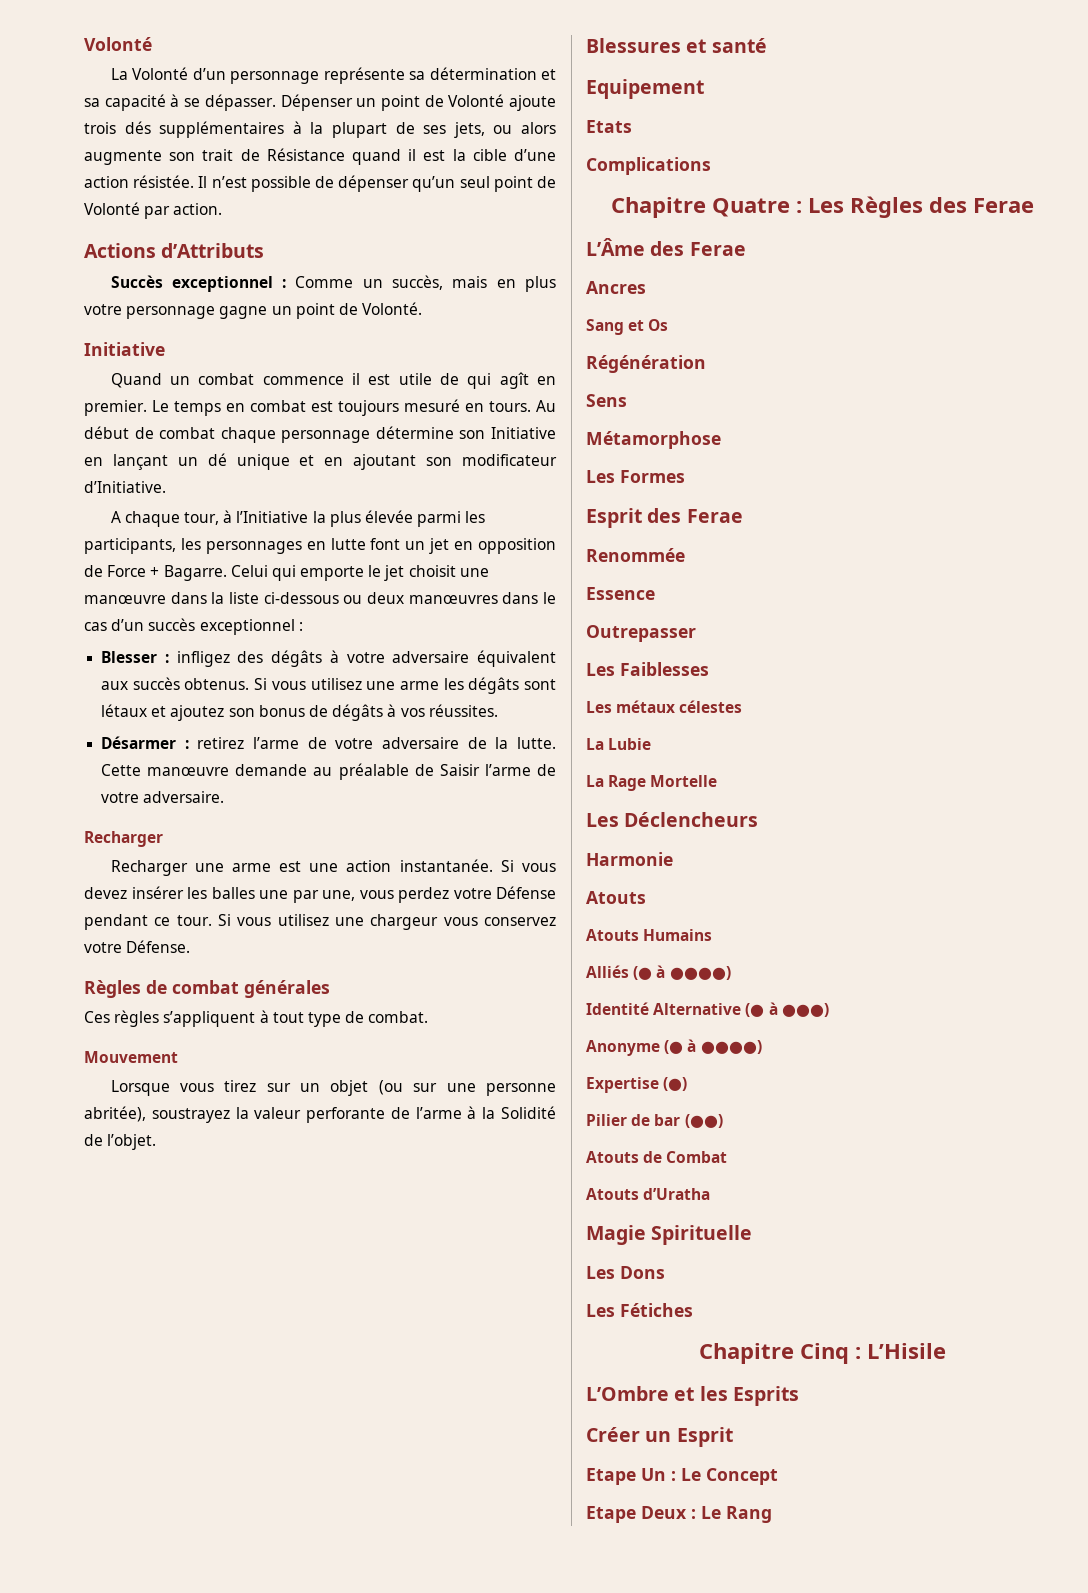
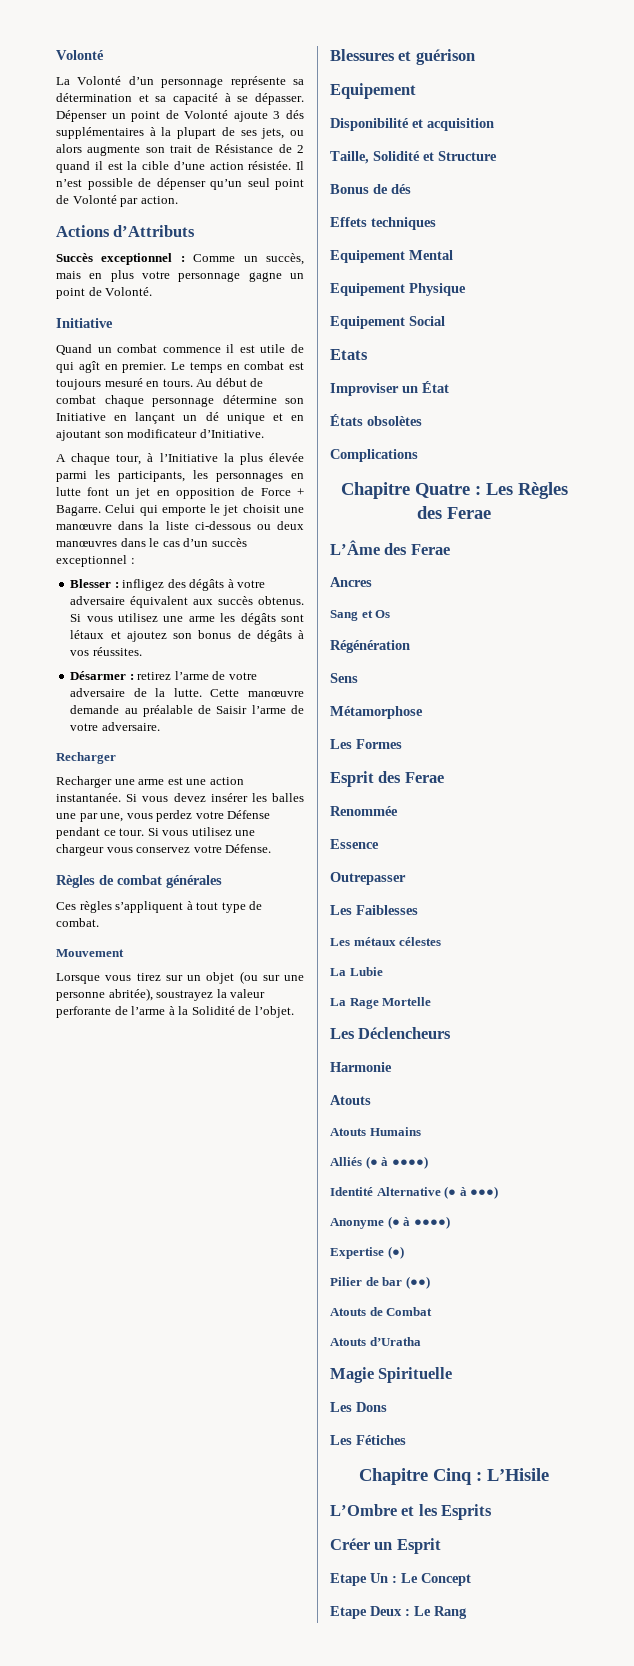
[84,122,116,134] trois -> [273,111,281,119] 3
(345, 154) none -> [278,144,304,153] de 2
[711,38,767,53] santé -> [415,49,475,65] guérison
[586,120,632,133] Etats -> [330,118,494,131] [330,151,497,164] [330,184,411,194] [330,217,436,230] [330,250,453,263] [330,283,466,296] [330,316,445,329] [330,349,368,360] [330,381,449,396] [330,414,422,426] Disponibilité et acquisition // Taille, Solidité et Structure // Bonus de dés // Effets techniques // Equipement Mental // Equipement Physique // Equipement Social // Etats // Improviser un État // États obsolètes

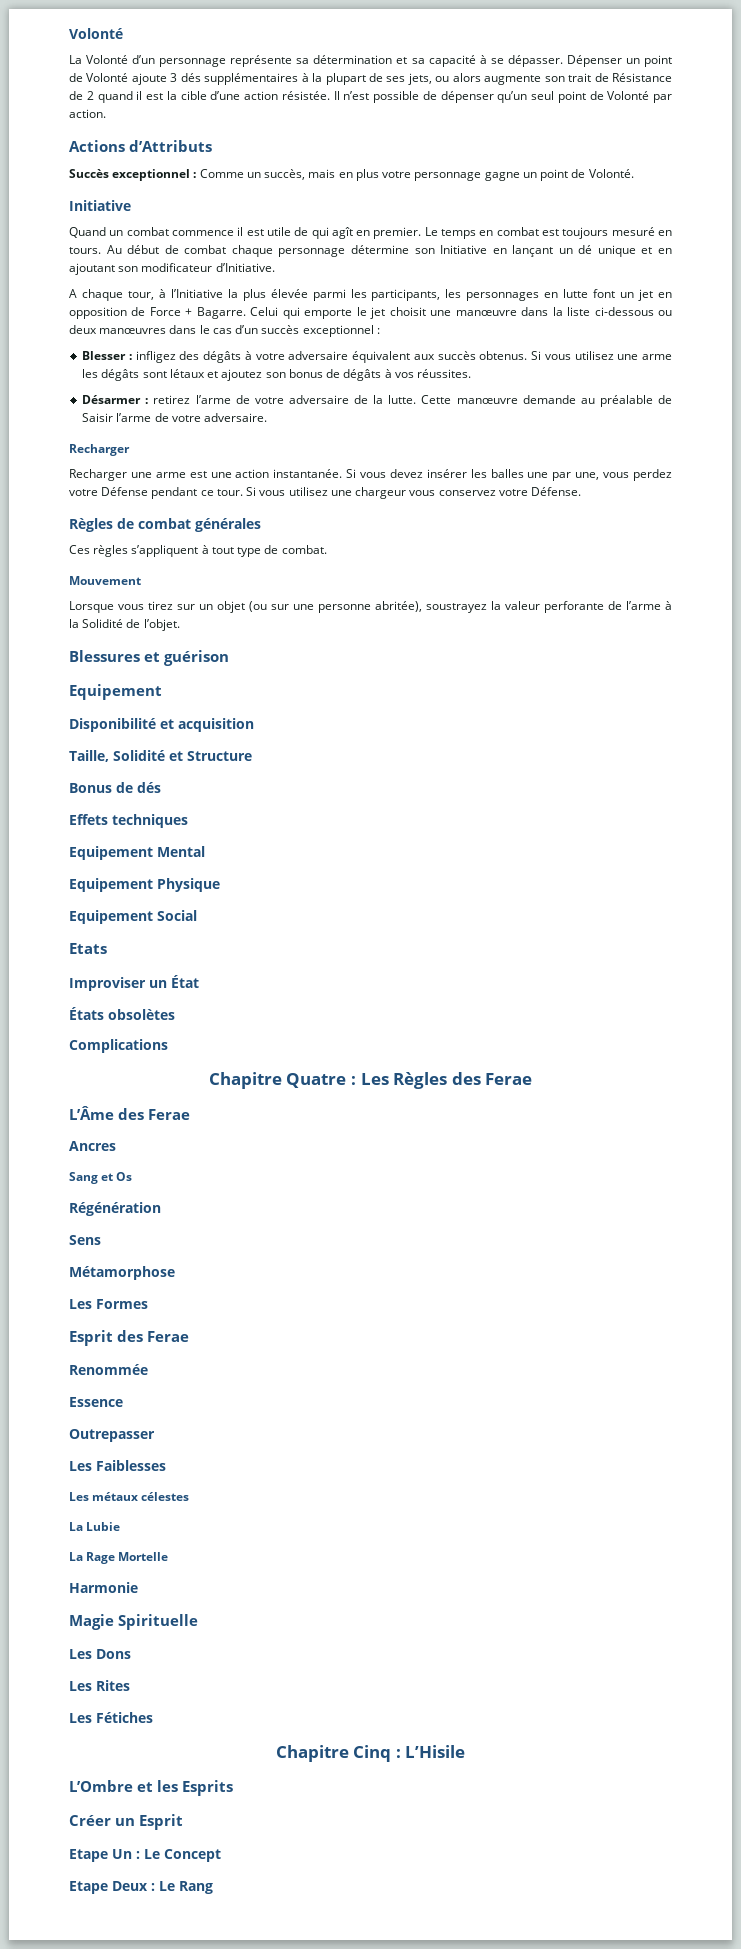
[330,1027,452,1039] // Les Déclencheurs -> (169, 1556) none
[330,1095,371,1105] [330,1127,421,1136] [330,1156,428,1169] [330,1186,499,1199] [330,1216,450,1229] [330,1246,404,1259] [330,1276,430,1289] [330,1307,433,1316] [330,1337,421,1346] // Atouts // Atouts Humains // Alliés (● à ●●●●) // Identité Alternative (● à ●●●) // Anonyme (● à ●●●●) // Expertise (●) // Pilier de bar (●●) // Atouts de Combat // Atouts d’Uratha -> (138, 1587) none
(387, 1407) none -> [69,1680,130,1691] // Les Rites

